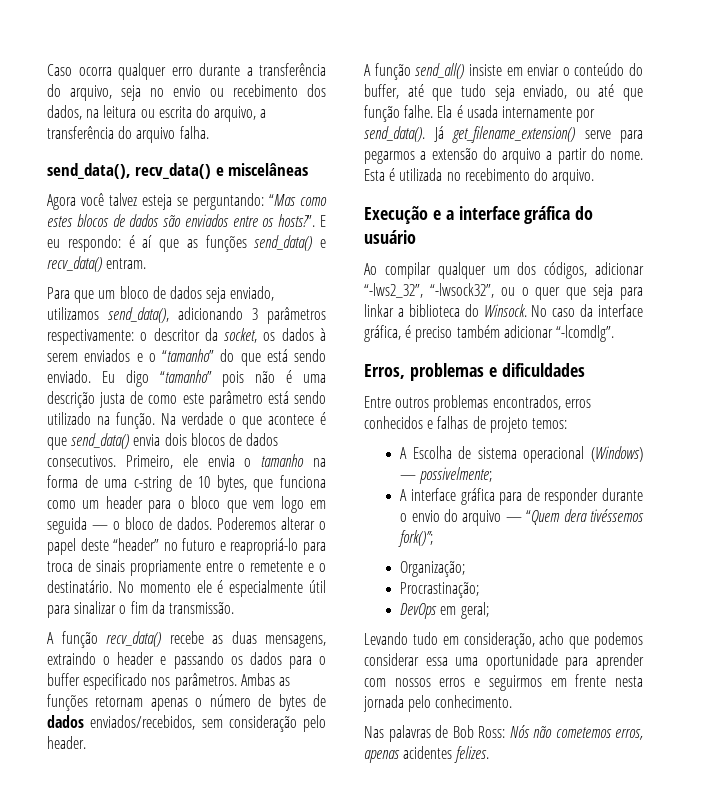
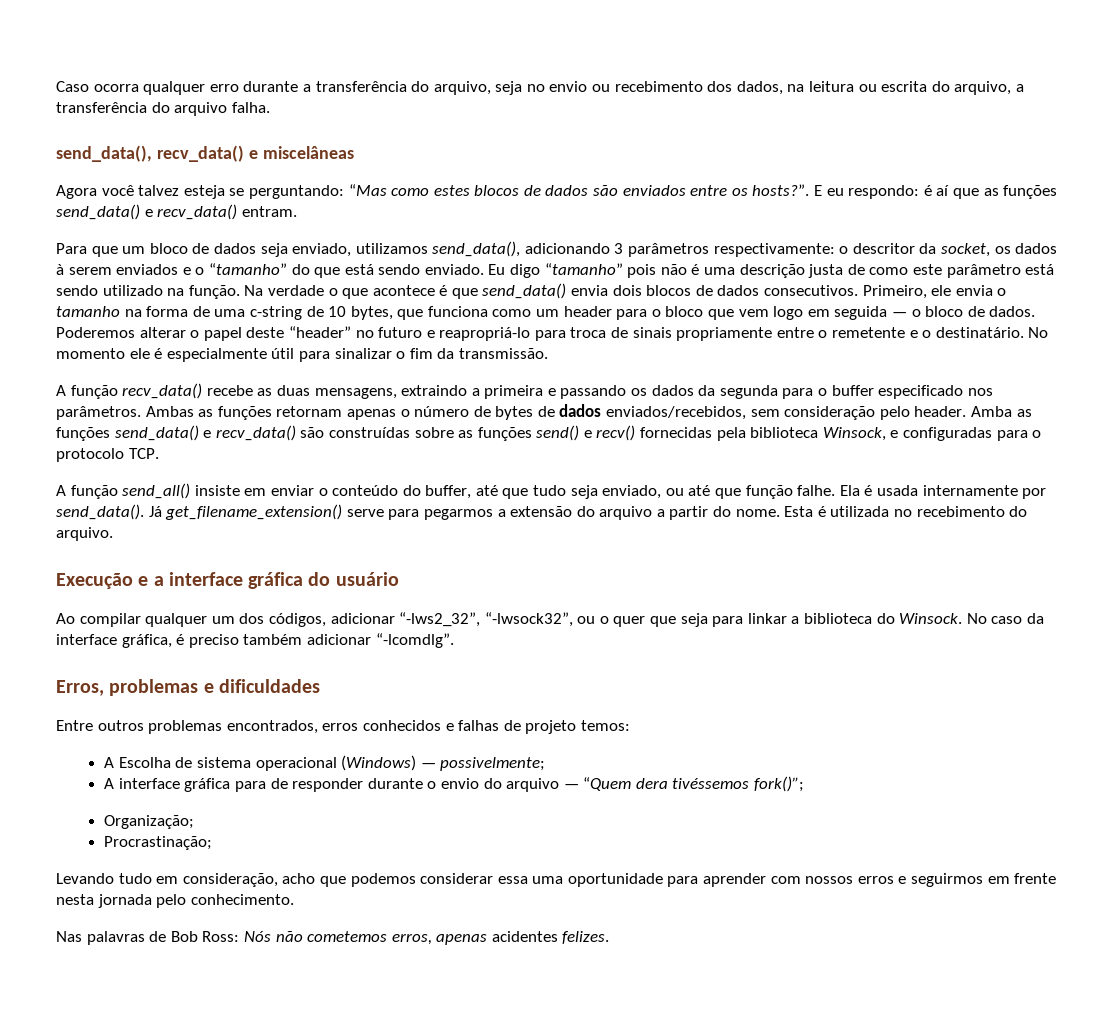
[103,652,155,665] o header -> [471,385,544,399] a primeira
(282, 658) none -> [698,385,778,399] da segunda
(86, 742) none -> [971,406,1032,417] [56,425,1042,441] [56,448,159,462] Amba as funções send_data() e recv_data() são construídas sobre as funções send() e recv() fornecidas pela biblioteca Winsock, e configuradas para o protocolo TCP.
[400,602,489,619] // DevOps em geral; -> (213, 843) none

